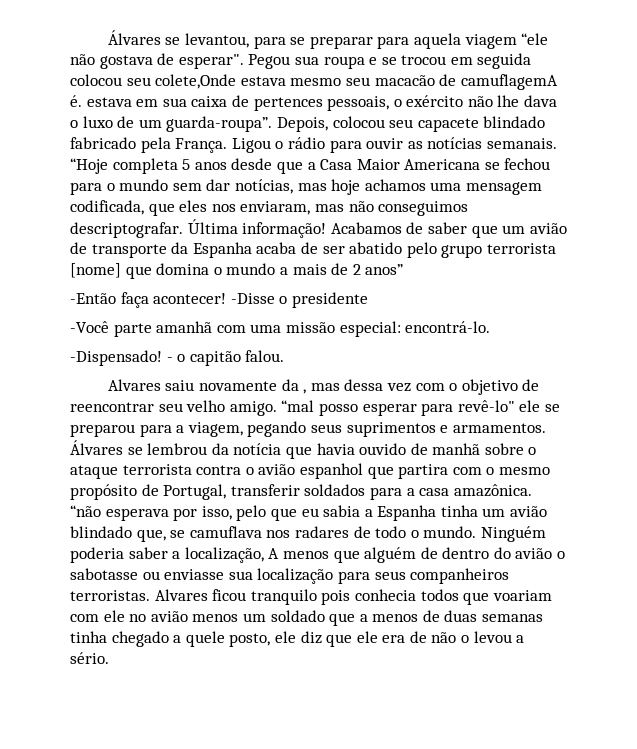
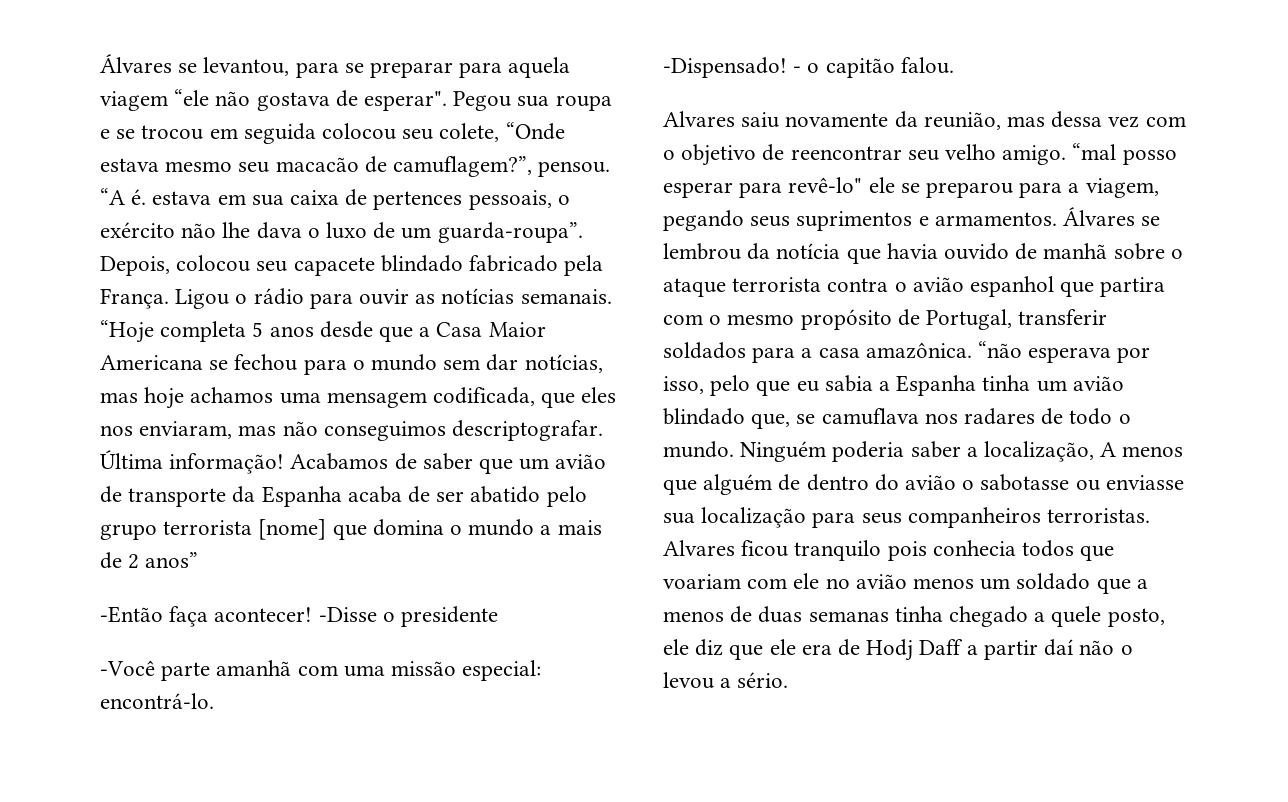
[155,74,237,89] colete,Onde -> [439,122,565,142] colete, “Onde
[460,74,558,90] camuflagemA -> [393,156,611,177] [100,188,125,205] camuflagem?”, pensou. “A
[303,389,307,394] , -> [923,112,1001,130] reunião,
(427, 637) none -> [866,639,1074,661] Hodj Daff a partir daí

